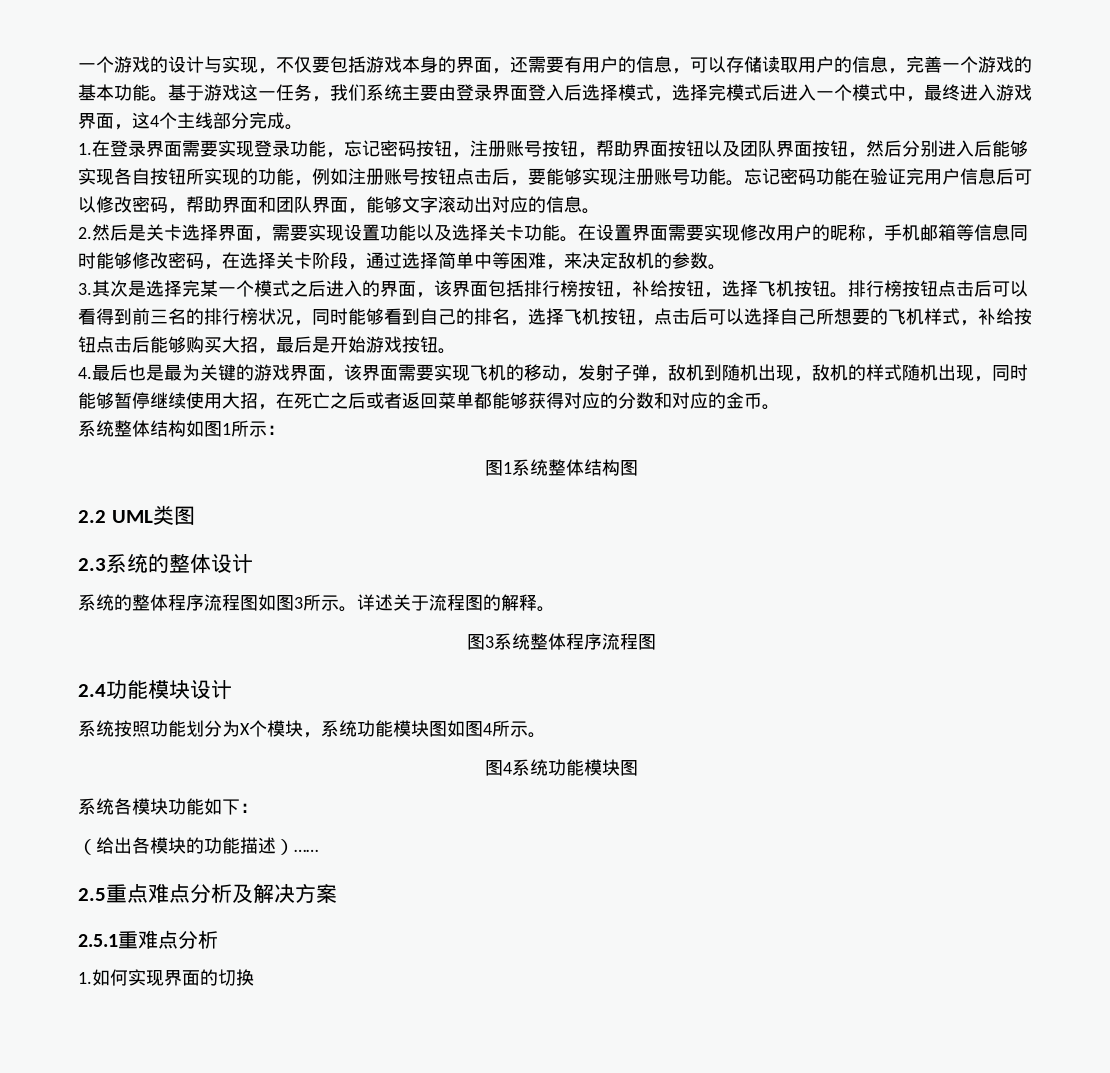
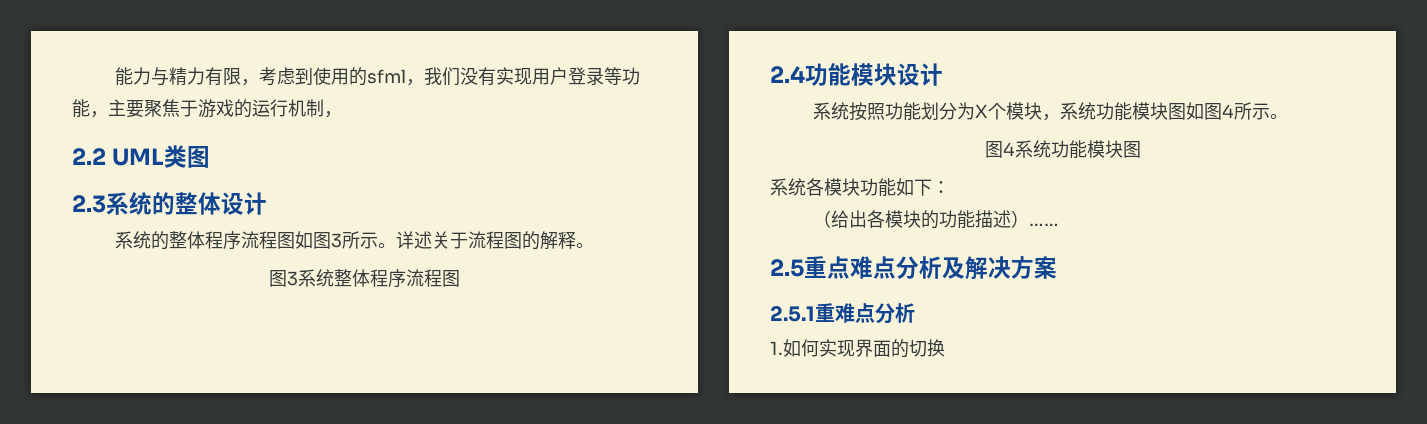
[78,56,1032,74] [78,84,1032,102] [78,112,303,130] [78,140,1028,158] [78,168,1032,186] [78,196,600,214] [78,224,1028,242] [78,252,726,270] [78,280,1028,298] [78,308,1032,326] [78,336,456,354] [78,364,1028,382] [78,392,780,410] [78,420,285,437] [484,459,638,476] 一个游戏的设计与实现，不仅要包括游戏本身的界面，还需要有用户的信息，可以存储读取用户的信息，完善一个游戏的基本功能。基于游戏这一任务，我们系统主要由登录界面登入后选择模式，选择完模式后进入一个模式中，最终进入游戏界面，这4个主线部分完成。 // 1.在登录界面需要实现登录功能，忘记密码按钮，注册账号按钮，帮助界面按钮以及团队界面按钮，然后分别进入后能够实现各自按钮所实现的功能，例如注册账号按钮点击后，要能够实现注册账号功能。忘记密码功能在验证完用户信息后可以修改密码，帮助界面和团队界面，能够文字滚动出对应的信息。 // 2.然后是关卡选择界面，需要实现设置功能以及选择关卡功能。在设置界面需要实现修改用户的昵称，手机邮箱等信息同时能够修改密码，在选择关卡阶段，通过选择简单中等困难，来决定敌机的参数。 // 3.其次是选择完某一个模式之后进入的界面，该界面包括排行榜按钮，补给按钮，选择飞机按钮。排行榜按钮点击后可以看得到前三名的排行榜状况，同时能够看到自己的排名，选择飞机按钮，点击后可以选择自己所想要的飞机样式，补给按钮点击后能够购买大招，最后是开始游戏按钮。 // 4.最后也是最为关键的游戏界面，该界面需要实现飞机的移动，发射子弹，敌机到随机出现，敌机的样式随机出现，同时能够暂停继续使用大招，在死亡之后或者返回菜单都能够获得对应的分数和对应的金币。 // 系统整体结构如图1所示： // 图1系统整体结构图 -> [115,67,641,86] [72,99,342,118] 能力与精力有限，考虑到使用的sfml，我们没有实现用户登录等功能，主要聚焦于游戏的运行机制，

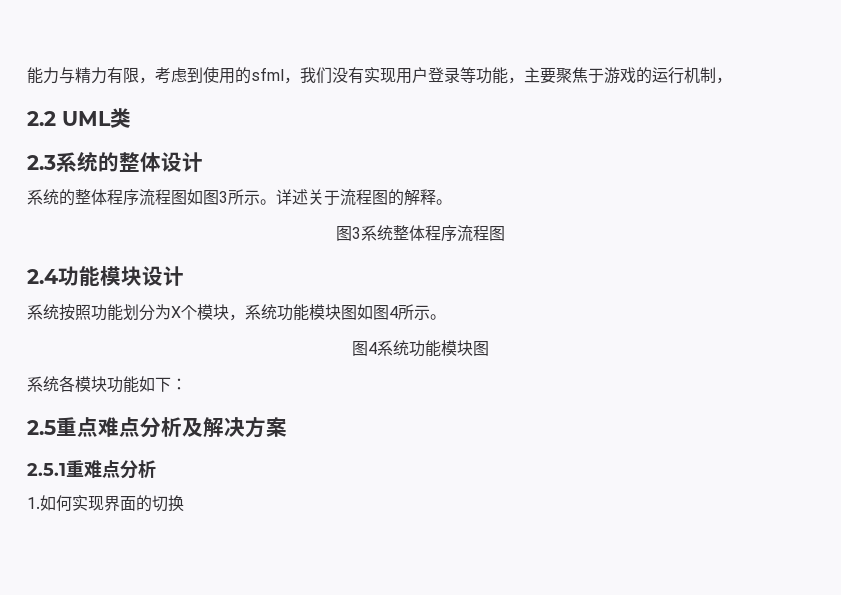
[187,146,211,168] 图 -> (131, 118) none
[813,210,1060,229] // （给出各模块的功能描述）…… -> (187, 384) none

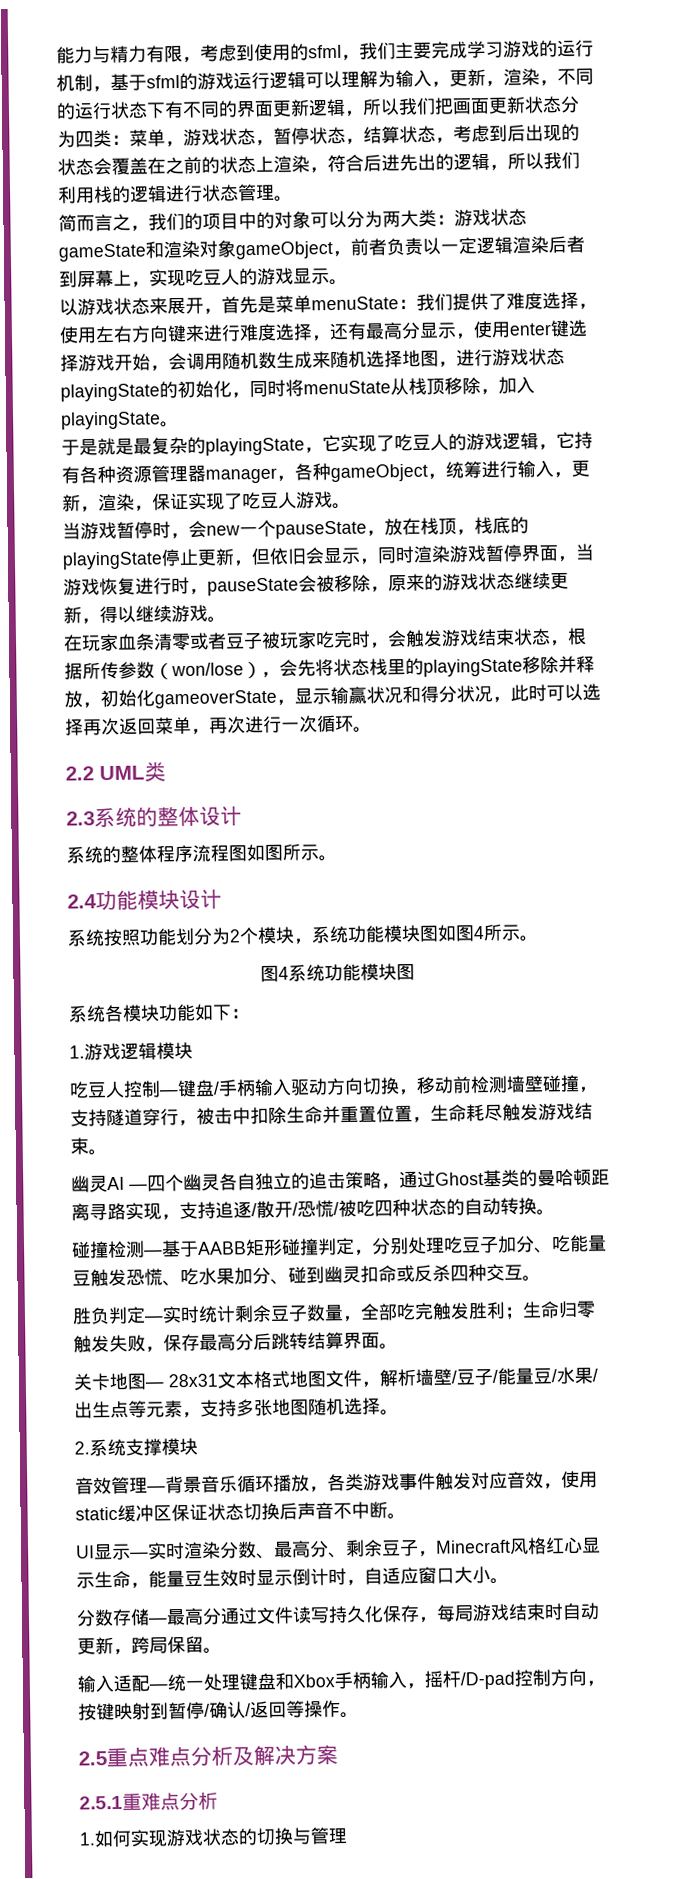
[332,67,732,84] 没有实现用户登录等功能，主要聚焦于游戏的运行机制， -> [395,39,594,59] [56,68,594,93] [56,95,580,120] [57,123,580,148] [57,151,580,176] [57,184,293,204] [58,208,527,232] [58,235,585,262] [59,267,348,288] [59,291,597,316] [59,319,588,344] [60,347,565,372] [60,376,535,402] [60,411,179,430] [61,431,593,456] [61,460,590,484] [62,491,351,513] [62,516,529,540] [62,543,594,570] [63,572,569,596] [63,604,226,625] [63,627,587,652] [64,655,595,680] [64,683,601,709] [65,715,372,736] 主要完成学习游戏的运行机制，基于sfml的游戏运行逻辑可以理解为输入，更新，渲染，不同的运行状态下有不同的界面更新逻辑，所以我们把画面更新状态分为四类：菜单，游戏状态，暂停状态，结算状态，考虑到后出现的状态会覆盖在之前的状态上渲染，符合后进先出的逻辑，所以我们利用栈的逻辑进行状态管理。 // 简而言之，我们的项目中的对象可以分为两大类：游戏状态gameState和渲染对象gameObject，前者负责以一定逻辑渲染后者到屏幕上，实现吃豆人的游戏显示。 // 以游戏状态来展开，首先是菜单menuState：我们提供了难度选择，使用左右方向键来进行难度选择，还有最高分显示，使用enter键选择游戏开始，会调用随机数生成来随机选择地图，进行游戏状态playingState的初始化，同时将menuState从栈顶移除，加入playingState。 // 于是就是最复杂的playingState，它实现了吃豆人的游戏逻辑，它持有各种资源管理器manager，各种gameObject，统筹进行输入，更新，渲染，保证实现了吃豆人游戏。 // 当游戏暂停时，会new一个pauseState，放在栈顶，栈底的playingState停止更新，但依旧会显示，同时渲染游戏暂停界面，当游戏恢复进行时，pauseState会被移除，原来的游戏状态继续更新，得以继续游戏。 // 在玩家血条清零或者豆子被玩家吃完时，会触发游戏结束状态，根据所传参数（won/lose），会先将状态栈里的playingState移除并释放，初始化gameoverState，显示输赢状况和得分状况，此时可以选择再次返回菜单，再次进行一次循环。
[219,189,452,206] [336,225,505,242] 3所示。详述关于流程图的解释。 // 图3系统整体程序流程图 -> [282,843,337,862] 所示。
[171,306,181,318] X -> [229,929,241,943] 2
(187, 384) none -> [69,1041,193,1061] [69,1074,598,1099] [70,1102,593,1127] [70,1137,107,1156] [71,1168,610,1193] [71,1197,555,1221] [71,1234,607,1259] [72,1263,541,1287] [72,1300,596,1325] [73,1331,398,1353] [73,1366,598,1391] [74,1397,399,1419] [74,1437,198,1457] [75,1470,598,1495] [75,1501,406,1522] [76,1536,601,1561] [76,1566,509,1589] [76,1602,600,1627] [77,1635,222,1656] [77,1668,605,1693] [78,1700,359,1721] // 1.游戏逻辑模块 // 吃豆人控制—键盘/手柄输入驱动方向切换，移动前检测墙壁碰撞，支持隧道穿行，被击中扣除生命并重置位置，生命耗尽触发游戏结束。 // 幽灵AI —四个幽灵各自独立的追击策略，通过Ghost基类的曼哈顿距离寻路实现，支持追逐/散开/恐慌/被吃四种状态的自动转换。 // 碰撞检测—基于AABB矩形碰撞判定，分别处理吃豆子加分、吃能量豆触发恐慌、吃水果加分、碰到幽灵扣命或反杀四种交互。 // 胜负判定—实时统计剩余豆子数量，全部吃完触发胜利；生命归零触发失败，保存最高分后跳转结算界面。 // 关卡地图— 28x31文本格式地图文件，解析墙壁/豆子/能量豆/水果/出生点等元素，支持多张地图随机选择。 // 2.系统支撑模块 // 音效管理—背景音乐循环播放，各类游戏事件触发对应音效，使用static缓冲区保证状态切换后声音不中断。 // UI显示—实时渲染分数、最高分、剩余豆子，Minecraft风格红心显示生命，能量豆生效时显示倒计时，自适应窗口大小。 // 分数存储—最高分通过文件读写持久化保存，每局游戏结束时自动更新，跨局保留。 // 输入适配—统一处理键盘和Xbox手柄输入，摇杆/D-pad控制方向，按键映射到暂停/确认/返回等操作。
[104,495,184,512] 界面的切换 -> [166,1827,347,1847] 游戏状态的切换与管理

